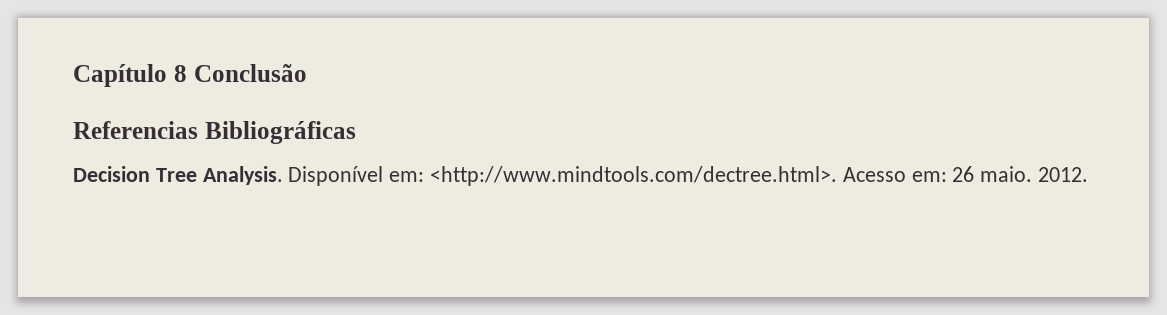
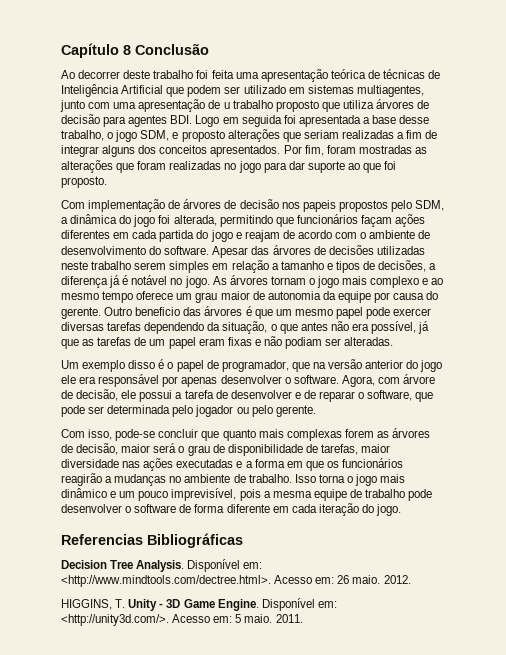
(307, 73) none -> [61,69,441,82] [61,84,424,97] [60,99,430,112] [61,114,430,127] [61,129,438,142] [61,145,427,157] [61,160,397,173] [61,176,107,188] [61,199,445,212] [61,214,426,227] [61,230,431,242] [61,245,425,258] [61,260,437,273] [61,275,444,288] [61,291,439,303] [61,306,432,319] [61,321,430,334] [61,336,394,349] [61,359,443,372] [61,374,436,387] [61,389,434,402] [61,405,316,417] [61,428,431,441] [61,443,391,456] [61,458,404,471] [61,473,406,486] [61,488,433,501] [61,503,402,516] // Ao decorrer deste trabalho foi feita uma apresentação teórica de técnicas de Inteligência Artificial que podem ser utilizado em sistemas multiagentes, junto com uma apresentação de u trabalho proposto que utiliza árvores de decisão para agentes BDI. Logo em seguida foi apresentada a base desse trabalho, o jogo SDM, e proposto alterações que seriam realizadas a fim de integrar alguns dos conceitos apresentados. Por fim, foram mostradas as alterações que foram realizadas no jogo para dar suporte ao que foi proposto. // Com implementação de árvores de decisão nos papeis propostos pelo SDM, a dinâmica do jogo foi alterada, permitindo que funcionários façam ações diferentes em cada partida do jogo e reajam de acordo com o ambiente de desenvolvimento do software. Apesar das árvores de decisões utilizadas neste trabalho serem simples em relação a tamanho e tipos de decisões, a diferença já é notável no jogo. As árvores tornam o jogo mais complexo e ao mesmo tempo oferece um grau maior de autonomia da equipe por causa do gerente. Outro beneficio das árvores é que um mesmo papel pode exercer diversas tarefas dependendo da situação, o que antes não era possível, já que as tarefas de um papel eram fixas e não podiam ser alteradas. // Um exemplo disso é o papel de programador, que na versão anterior do jogo ele era responsável por apenas desenvolver o software. Agora, com árvore de decisão, ele possui a tarefa de desenvolver e de reparar o software, que pode ser determinada pelo jogador ou pelo gerente. // Com isso, pode-se concluir que quanto mais complexas forem as árvores de decisão, maior será o grau de disponibilidade de tarefas, maior diversidade nas ações executadas e a forma em que os funcionários reagirão a mudanças no ambiente de trabalho. Isso torna o jogo mais dinâmico e um pouco imprevisível, pois a mesma equipe de trabalho pode desenvolver o software de forma diferente em cada iteração do jogo.
(1089, 174) none -> [61,598,337,611] [61,614,303,626] // HIGGINS, T. Unity - 3D Game Engine. Disponível em: <http://unity3d.com/>. Acesso em: 5 maio. 2011.

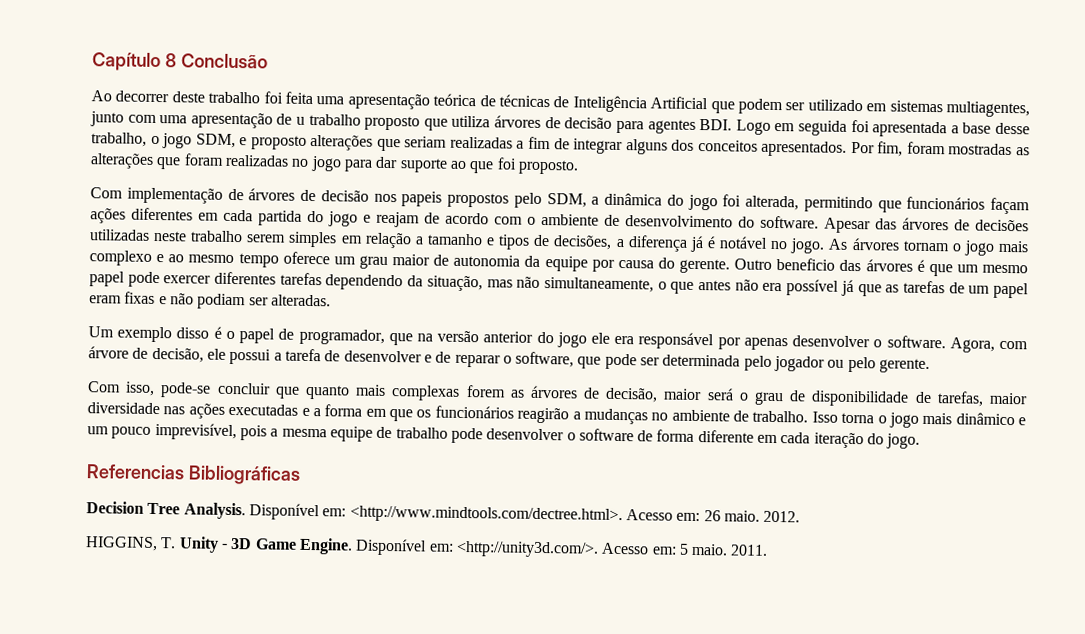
[61,322,104,331] diversas -> [214,271,277,285] diferentes
(268, 327) none -> [486,276,654,293] mas não simultaneamente,
[371,321,417,334] possível, -> [786,279,840,296] possível

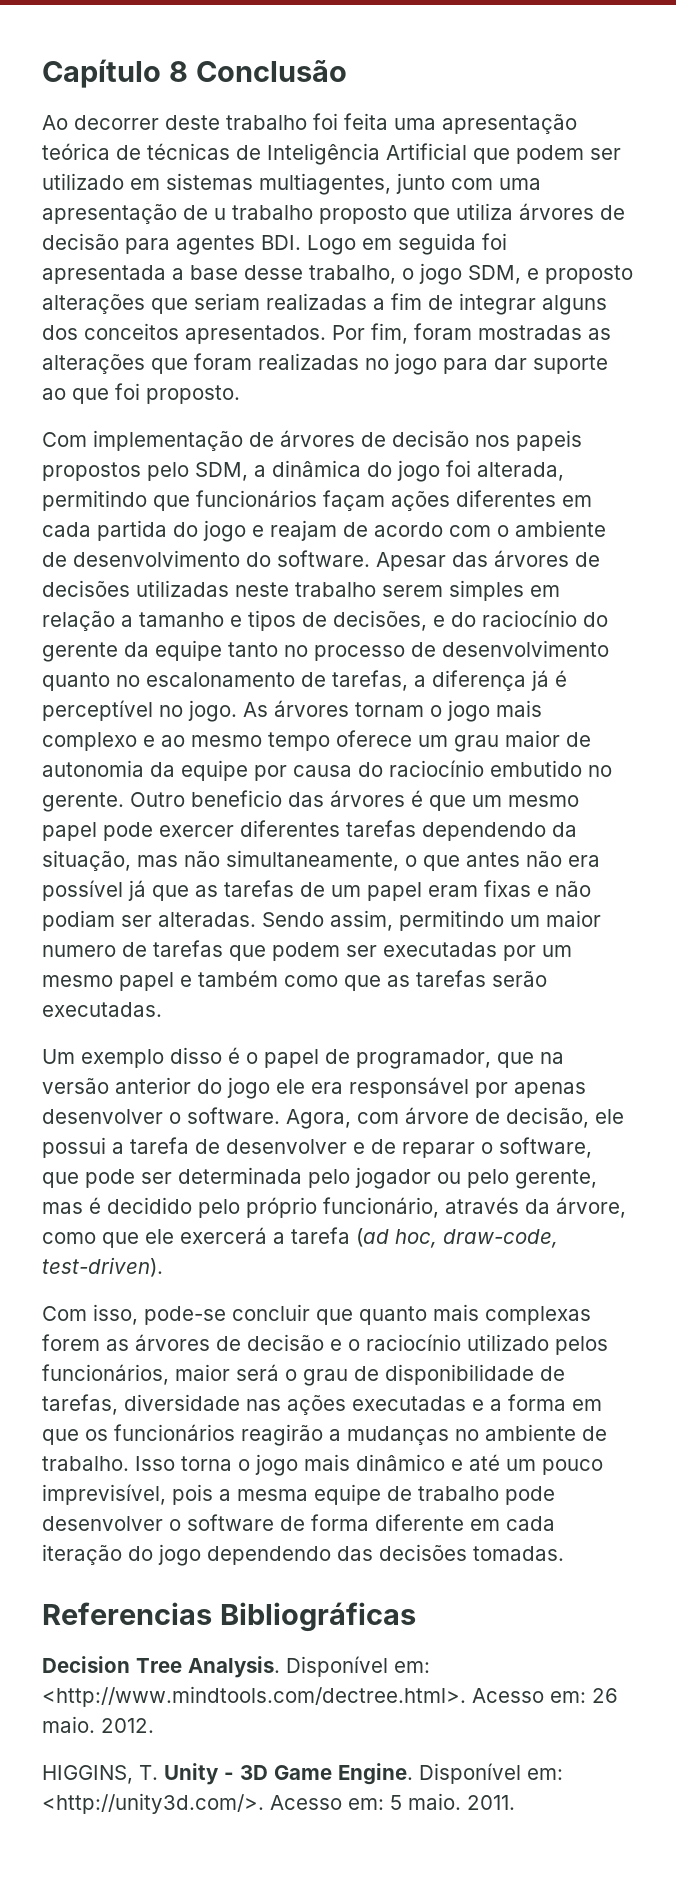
(613, 242) none -> [433,610,608,627] [42,640,609,662] [42,670,408,691] e do raciocínio do gerente da equipe tanto no processo de desenvolvimento quanto no escalonamento de tarefas,
[719,236,769,249] notável -> [42,700,153,721] perceptível
(675, 263) none -> [389,760,612,777] raciocínio embutido no
(331, 300) none -> [262,910,601,931] [42,940,572,961] [42,970,547,991] [42,1002,162,1017] Sendo assim, permitindo um maior numero de tarefas que podem ser executadas por um mesmo papel e também como que as tarefas serão executadas.
[879,358,931,374] gerente. -> [515,1169,597,1189] [42,1197,626,1218] [42,1227,558,1248] [42,1257,163,1277] gerente, mas é decidido pelo próprio funcionário, através da árvore, como que ele exercerá a tarefa (ad hoc, draw-code, test-driven).
[605,387,659,403] decisão, -> [247,1334,608,1355] [42,1364,169,1385] decisão e o raciocínio utilizado pelos funcionários,
[988,392,1028,405] maior -> (118, 1404) none
(1026, 421) none -> [469,1454,500,1471] até
[886,433,921,449] jogo. -> [158,1544,564,1566] jogo dependendo das decisões tomadas.

